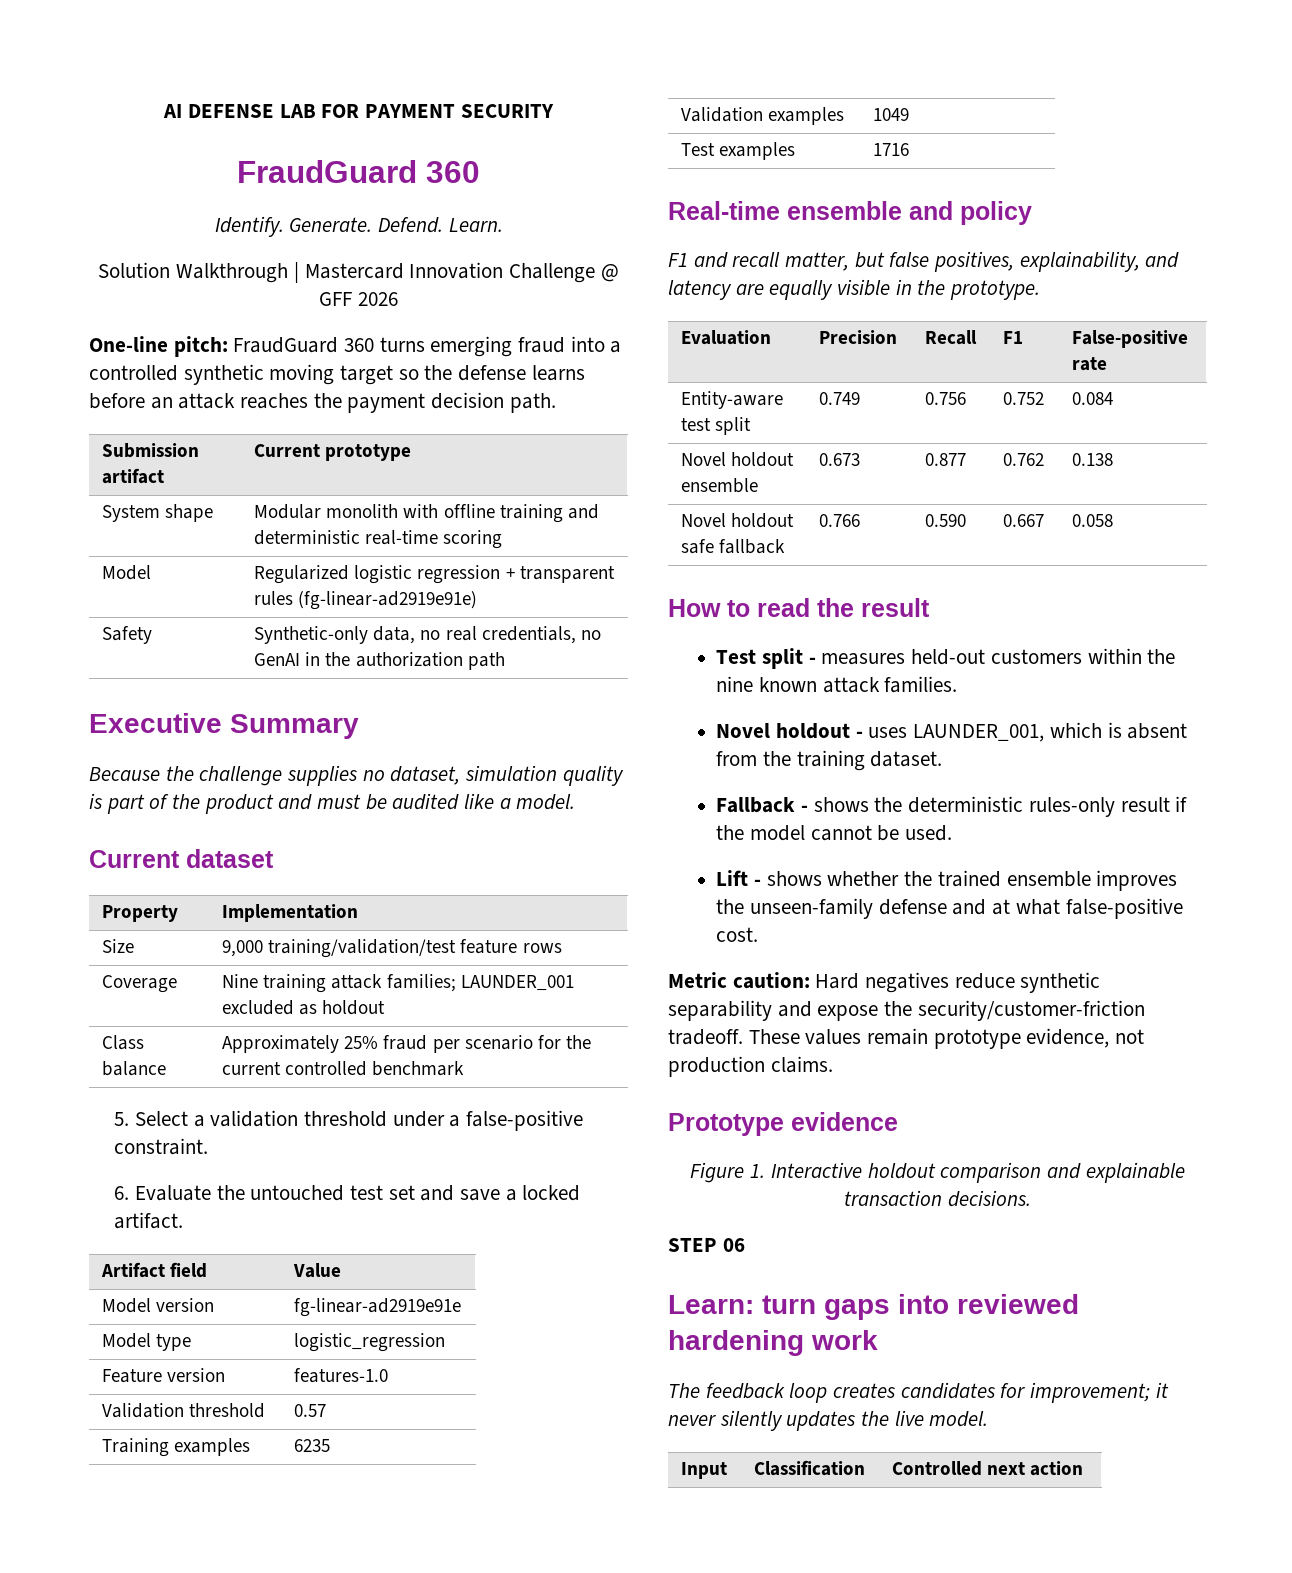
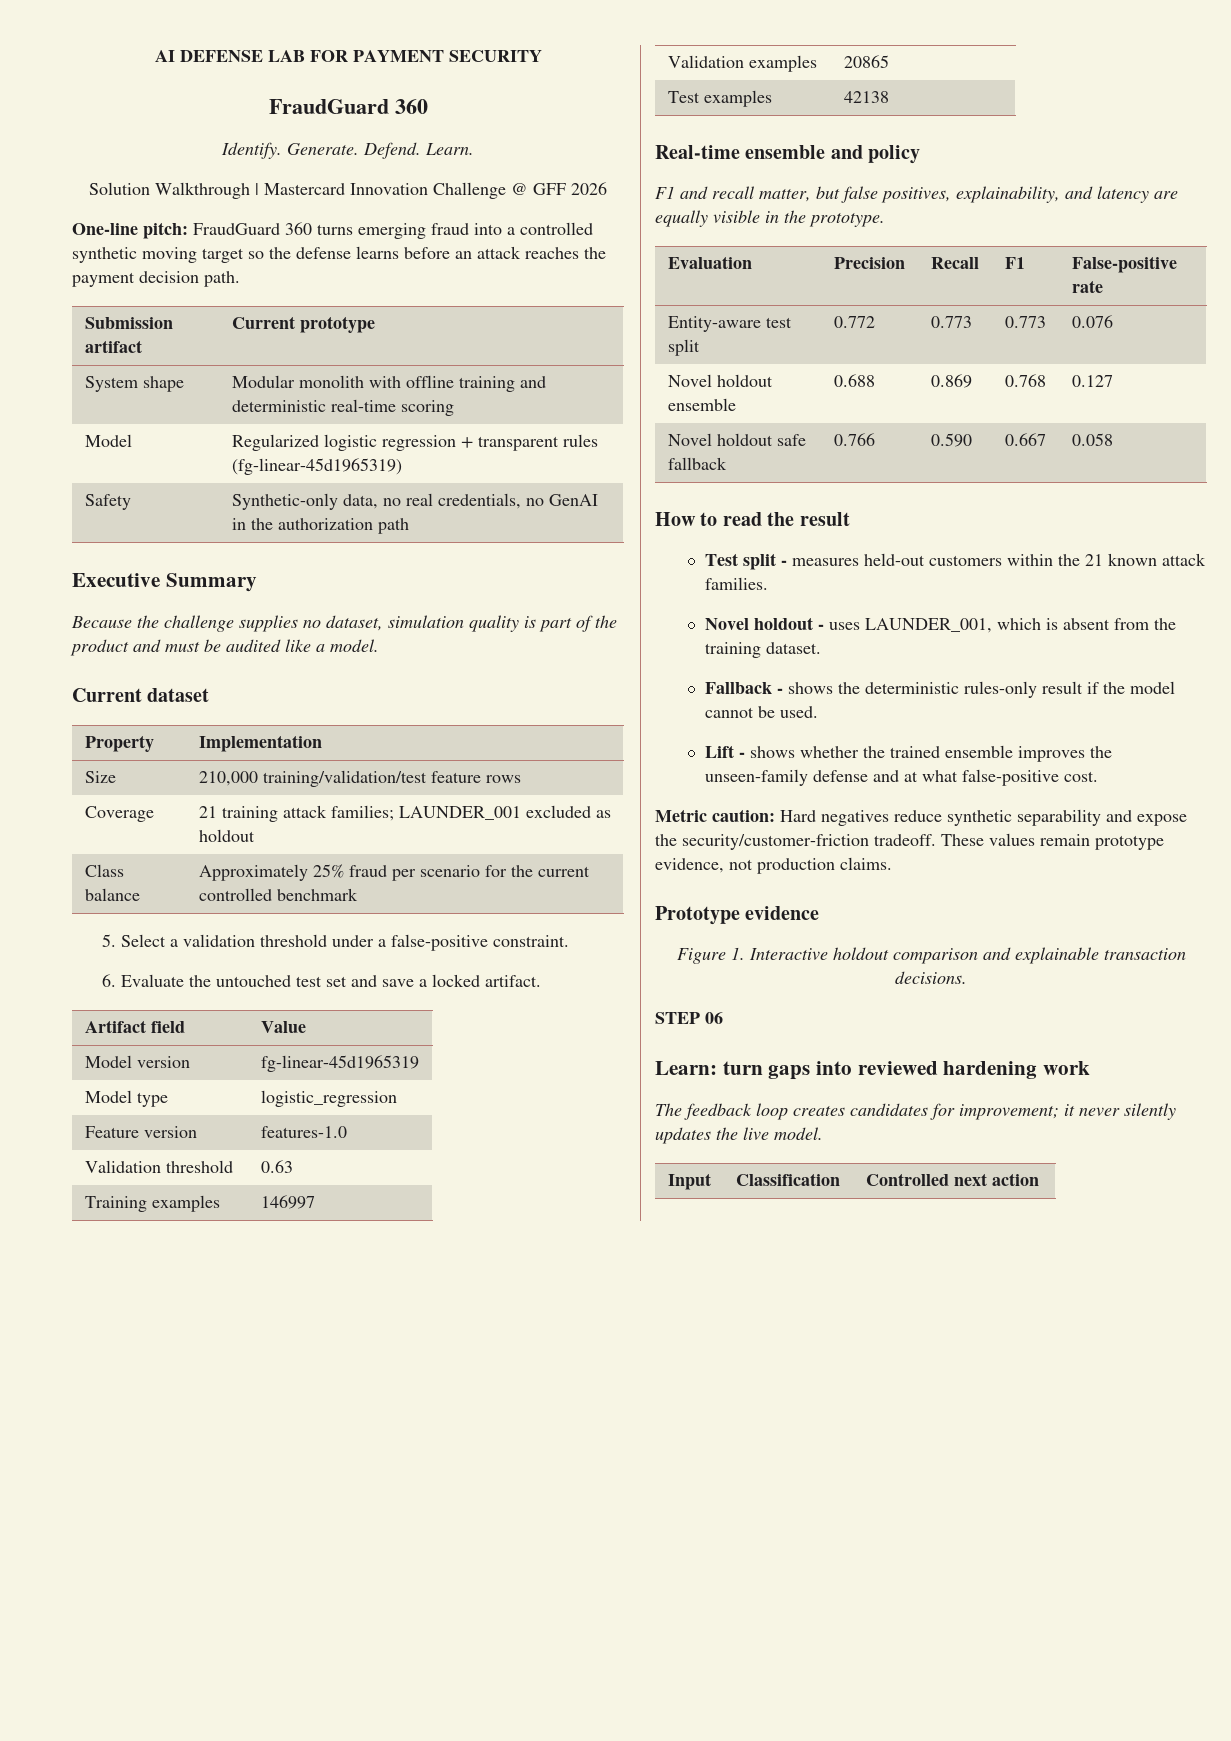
[298,591,478,610] (fg-linear-ad2919e91e) -> [231,458,402,475] (fg-linear-45d1965319)
[222,940,264,957] 9,000 -> [198,771,258,786] 210,000
[222,974,259,988] Nine -> [198,806,217,818] 21
[294,1298,462,1317] fg-linear-ad2919e91e -> [260,1055,419,1072] fg-linear-45d1965319
[294,1404,327,1417] 0.57 -> [260,1160,293,1173] 0.63
[294,1439,331,1452] 6235 -> [260,1195,315,1209] 146997
[873,108,910,121] 1049 -> [843,55,889,68] 20865
[873,143,910,156] 1716 -> [843,91,889,103] 42138
[819,392,861,405] [925,392,967,405] [1003,392,1045,405] [1072,392,1114,405] 0.749 | 0.756 | 0.752 | 0.084 -> [833,316,875,328] [930,316,972,328] [1004,316,1046,328] [1071,315,1113,328] 0.772 | 0.773 | 0.773 | 0.076
[819,453,861,466] [925,453,967,466] [1003,453,1045,466] [1072,453,1114,466] 0.673 | 0.877 | 0.762 | 0.138 -> [833,374,875,387] [930,374,972,388] [1004,374,1046,387] [1071,375,1113,387] 0.688 | 0.869 | 0.768 | 0.127
[716,676,754,692] nine -> [1084,554,1103,566] 21

